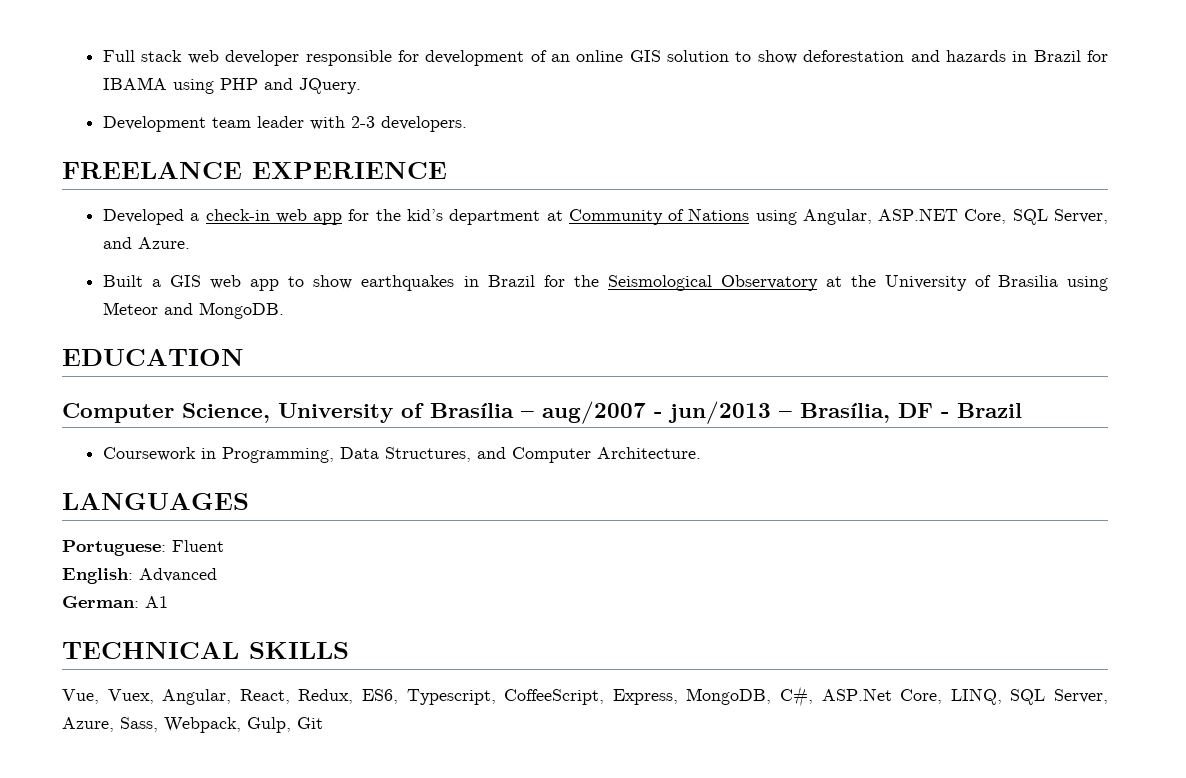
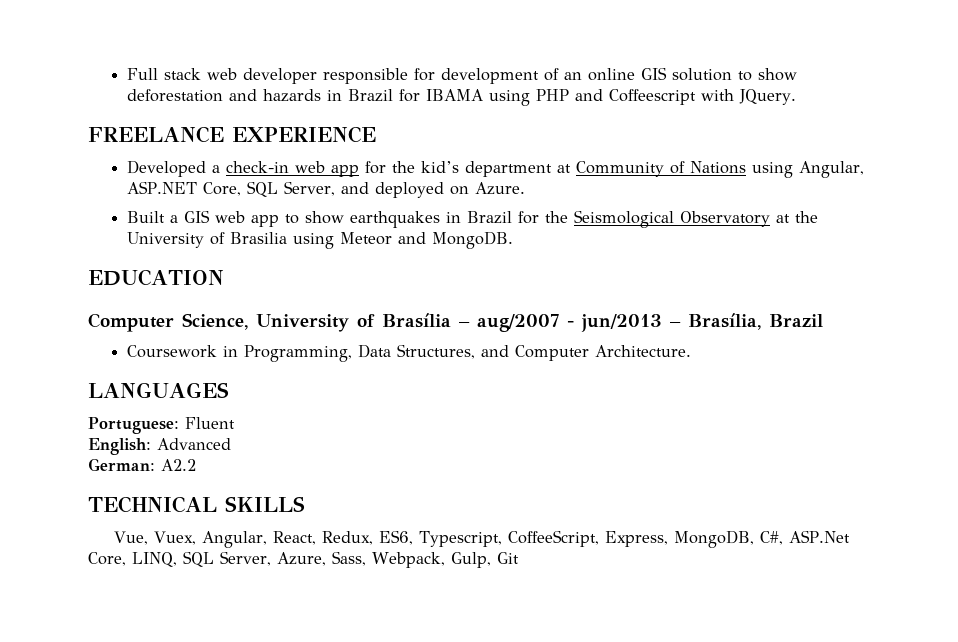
(294, 84) none -> [609,89,735,105] Coffeescript with
[103,116,468,132] // Development team leader with 2-3 developers. -> (797, 97) none
(133, 243) none -> [375,182,470,198] deployed on
[898,403,949,418] DF - -> (761, 321) none
[145,596,168,608] A1 -> [161,459,196,471] A2.2

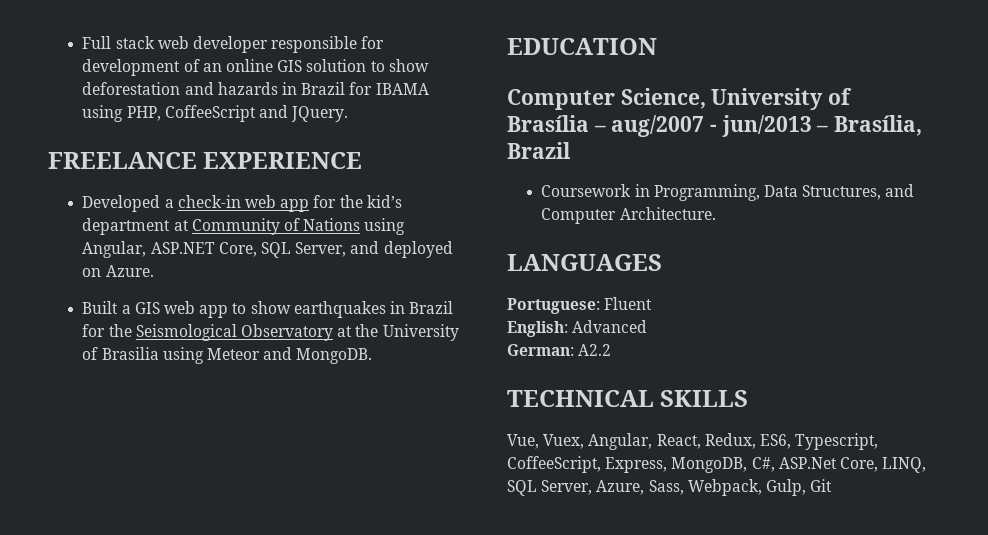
[536,89,735,105] PHP and Coffeescript with -> [126,105,288,122] PHP, CoffeeScript and

